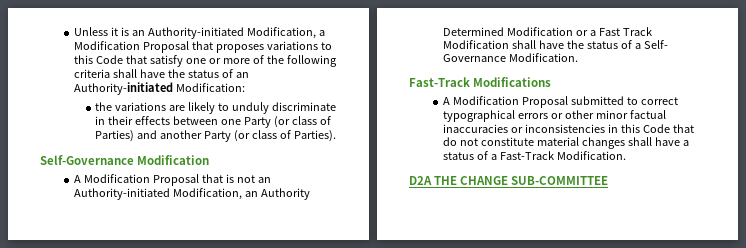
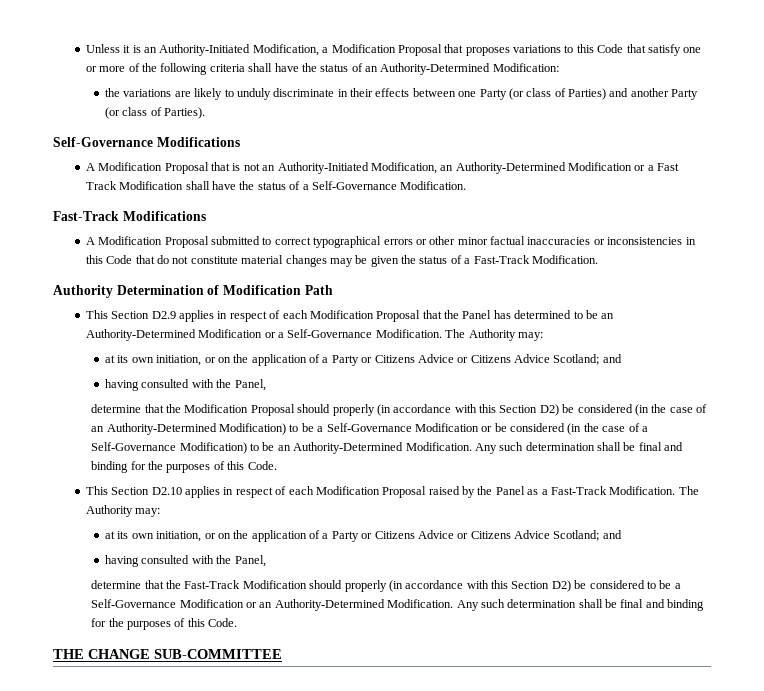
[147,27,244,39] Authority-initiated -> [159,44,251,56] Authority-Initiated
[73,82,173,95] Authority-initiated -> [380,63,491,75] Authority-Determined
[137,155,210,165] Modification -> [156,137,240,147] Modifications
[73,188,170,200] Authority-initiated -> [277,162,369,174] Authority-Initiated
[260,188,310,200] [442,27,504,36] Authority Determined -> [455,162,566,174] Authority-Determined
[643,40,668,49] [442,54,506,62] Self- Governance -> [311,181,397,190] Self-Governance
[627,137,689,146] shall have a -> [329,255,417,267] may be given the
[409,176,432,185] D2A -> [53,285,333,298] [85,310,615,322] [85,329,543,341] [105,354,622,366] [105,379,266,391] [91,404,708,416] [91,423,648,435] [91,442,684,454] [91,461,277,473] [85,486,699,498] [85,505,161,517] [105,530,622,542] [105,555,266,567] [91,580,681,592] [91,599,705,611] [91,618,238,630] Authority Determination of Modification Path // This Section D2.9 applies in respect of each Modification Proposal that the Panel has determined to be an Authority-Determined Modification or a Self-Governance Modification. The Authority may: // at its own initiation, or on the application of a Party or Citizens Advice or Citizens Advice Scotland; and // having consulted with the Panel, // determine that the Modification Proposal should properly (in accordance with this Section D2) be considered (in the case of an Authority-Determined Modification) to be a Self-Governance Modification or be considered (in the case of a Self-Governance Modification) to be an Authority-Determined Modification. Any such determination shall be final and binding for the purposes of this Code. // This Section D2.10 applies in respect of each Modification Proposal raised by the Panel as a Fast-Track Modification. The Authority may: // at its own initiation, or on the application of a Party or Citizens Advice or Citizens Advice Scotland; and // having consulted with the Panel, // determine that the Fast-Track Modification should properly (in accordance with this Section D2) be considered to be a Self-Governance Modification or an Authority-Determined Modification. Any such determination shall be final and binding for the purposes of this Code. //

